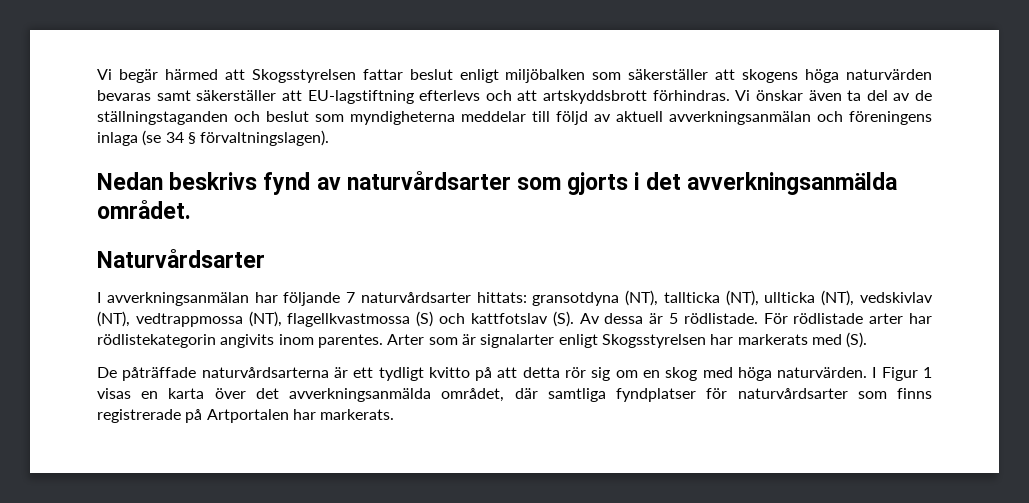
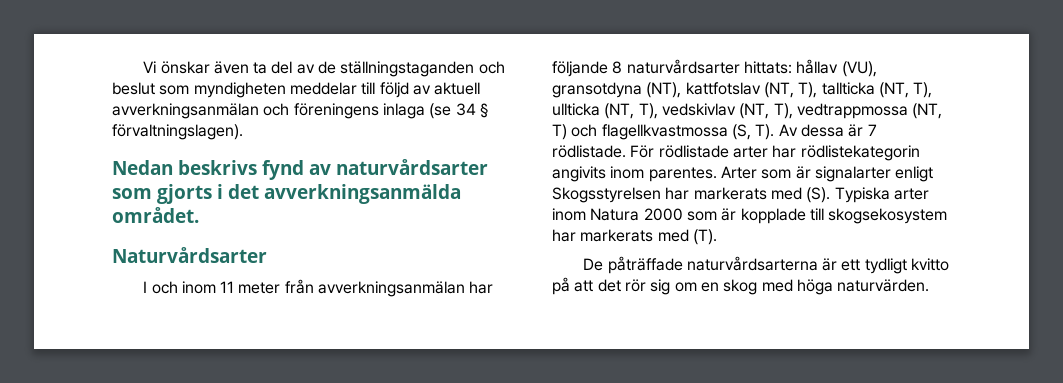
[97,69,933,83] [97,90,751,104] Vi begär härmed att Skogsstyrelsen fattar beslut enligt miljöbalken som säkerställer att skogens höga naturvärden bevaras samt säkerställer att EU-lagstiftning efterlevs och att artskyddsbrott förhindras. Vi -> [143,61,157,73] Vi
[350,111,455,125] myndigheterna -> [193,82,286,98] myndigheten
(101, 297) none -> [151,279,314,294] och inom 11 meter från
[346,292,356,303] 7 -> [612,61,623,74] 8
[532,290,933,306] [97,311,574,327] gransotdyna (NT), tallticka (NT), ullticka (NT), vedskivlav (NT), vedtrappmossa (NT), flagellkvastmossa (S) och kattfotslav (S). -> [796,59,877,77] [552,82,933,98] [552,103,943,119] [552,124,775,140] hållav (VU), gransotdyna (NT), kattfotslav (NT, T), tallticka (NT, T), ullticka (NT, T), vedskivlav (NT, T), vedtrappmossa (NT, T) och flagellkvastmossa (S, T).
[668,313,678,324] 5 -> [867,124,877,136] 7
(868, 340) none -> [834,187,929,203] [552,208,948,224] [552,229,717,245] Typiska arter inom Natura 2000 som är kopplade till skogsekosystem har markerats med (T).
[522,367,560,378] detta -> [597,279,621,292] det
[872,367,932,381] [97,388,933,402] [97,409,395,423] I Figur 1 visas en karta över det avverkningsanmälda området, där samtliga fyndplatser för naturvårdsarter som finns registrerade på Artportalen har markerats. -> (930, 285) none

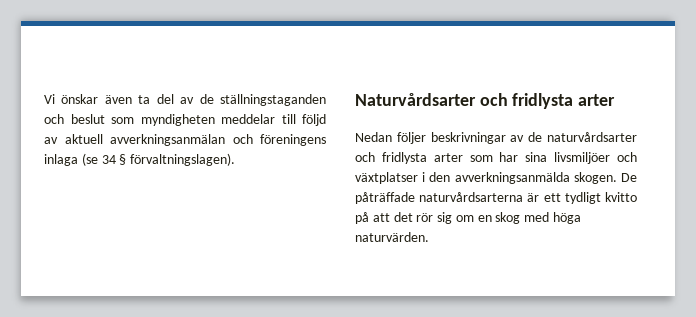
[112,159,488,180] [112,184,461,204] [112,207,199,223] [112,247,267,263] [143,279,494,297] [552,59,877,77] [552,82,933,98] [552,103,943,119] [552,124,877,140] [552,145,920,161] [552,166,934,182] [552,187,929,203] [552,208,948,224] [552,229,717,245] Nedan beskrivs fynd av naturvårdsarter som gjorts i det avverkningsanmälda området. // Naturvårdsarter // I och inom 11 meter från avverkningsanmälan har följande 8 naturvårdsarter hittats: hållav (VU), gransotdyna (NT), kattfotslav (NT, T), tallticka (NT, T), ullticka (NT, T), vedskivlav (NT, T), vedtrappmossa (NT, T) och flagellkvastmossa (S, T). Av dessa är 7 rödlistade. För rödlistade arter har rödlistekategorin angivits inom parentes. Arter som är signalarter enligt Skogsstyrelsen har markerats med (S). Typiska arter inom Natura 2000 som är kopplade till skogsekosystem har markerats med (T). // -> [355,93,616,109] [355,132,637,144] [355,152,637,164] [355,172,617,184] Naturvårdsarter och fridlysta arter // Nedan följer beskrivningar av de naturvårdsarter och fridlysta arter som har sina livsmiljöer och växtplatser i den avverkningsanmälda skogen.

